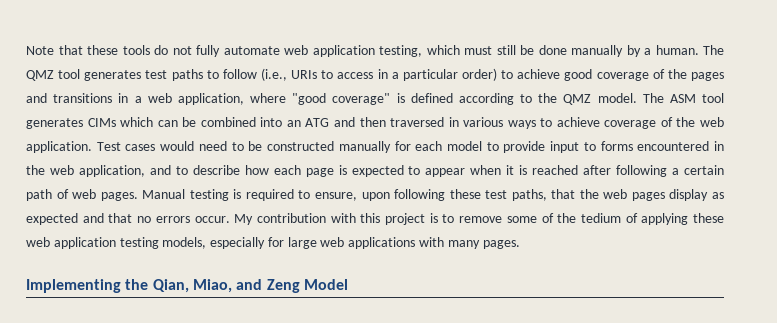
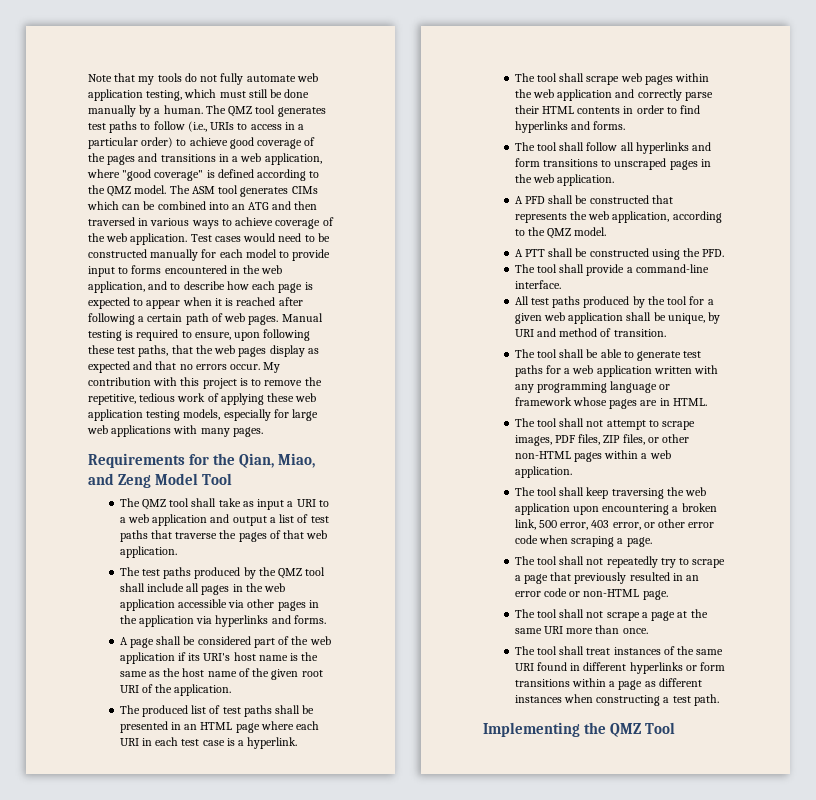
[87,45,118,55] these -> [138,76,155,85] my
[506,213,621,223] some of the tedium -> [304,377,322,386] [88,393,206,405] the repetitive, tedious work
[26,279,121,293] Implementing -> [88,453,210,468] Requirements for
(348, 284) none -> [202,473,233,485] [119,498,329,510] [119,514,329,526] [119,530,328,542] [119,546,177,558] [119,567,326,579] [119,583,286,595] [119,599,319,611] [119,615,326,627] [119,636,331,648] [119,652,319,664] [119,668,323,680] [119,684,232,696] [119,705,315,717] [119,721,320,733] [119,737,298,749] [514,73,710,85] [514,89,713,101] [514,105,701,114] [514,121,626,133] [514,142,712,154] [514,158,711,170] [514,174,615,186] [514,195,673,204] [514,211,722,223] [514,227,607,239] [514,248,725,260] [514,264,709,276] [514,280,561,289] [514,296,714,308] [514,312,721,324] [514,328,666,337] [514,349,702,361] [514,365,719,377] [514,381,671,393] [514,397,707,409] [514,418,696,430] [514,434,690,446] [514,450,671,462] [514,466,572,478] [514,487,707,499] [514,503,717,515] [514,519,715,530] [514,535,652,547] [514,556,726,568] [514,572,700,584] [514,588,668,600] [514,609,708,621] [514,625,648,634] [514,646,724,655] [514,662,726,674] [514,678,702,690] [514,694,719,706] [483,722,676,737] Tool // The QMZ tool shall take as input a URI to a web application and output a list of test paths that traverse the pages of that web application. // The test paths produced by the QMZ tool shall include all pages in the web application accessible via other pages in the application via hyperlinks and forms. // A page shall be considered part of the web application if its URI's host name is the same as the host name of the given root URI of the application. // The produced list of test paths shall be presented in an HTML page where each URI in each test case is a hyperlink. // The tool shall scrape web pages within the web application and correctly parse their HTML contents in order to find hyperlinks and forms. // The tool shall follow all hyperlinks and form transitions to unscraped pages in the web application. // A PFD shall be constructed that represents the web application, according to the QMZ model. // A PTT shall be constructed using the PFD. // The tool shall provide a command-line interface. // All test paths produced by the tool for a given web application shall be unique, by URI and method of transition. // The tool shall be able to generate test paths for a web application written with any programming language or framework whose pages are in HTML. // The tool shall not attempt to scrape images, PDF files, ZIP files, or other non-HTML pages within a web application. // The tool shall keep traversing the web application upon encountering a broken link, 500 error, 403 error, or other error code when scraping a page. // The tool shall not repeatedly try to scrape a page that previously resulted in an error code or non-HTML page. // The tool shall not scrape a page at the same URI more than once. // The tool shall treat instances of the same URI found in different hyperlinks or form transitions within a page as different instances when constructing a test path. // Implementing the QMZ Tool

